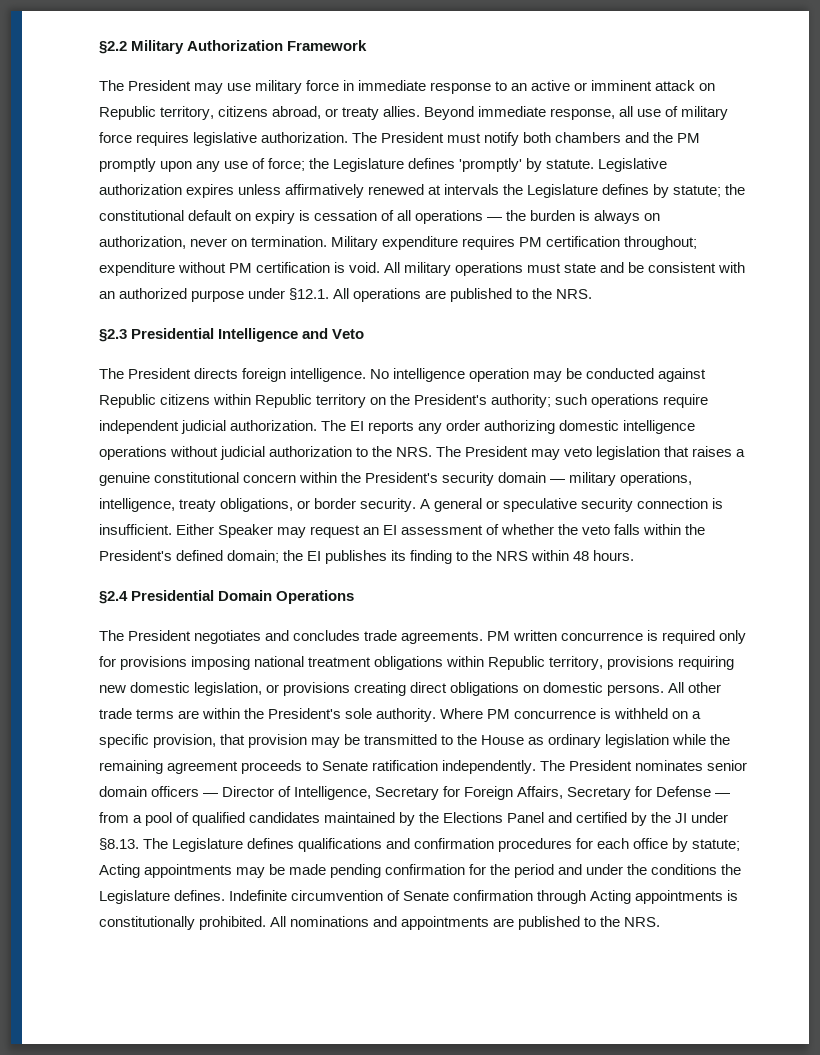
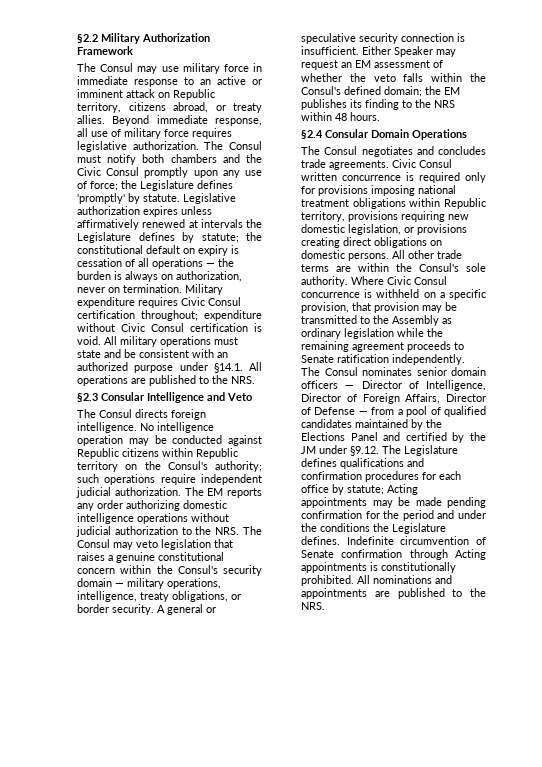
[127,80,191,91] President -> [100,63,134,72] Consul
[380,132,444,143] President -> [229,141,262,150] Consul
[677,133,701,143] PM -> [77,167,140,176] Civic Consul
[518,237,542,247] PM -> [181,297,242,306] Civic Consul
[228,263,252,273] PM -> [121,323,185,332] Civic Consul
[288,288,329,300] §12.1. -> [213,363,243,373] §14.1.
[130,328,214,339] Presidential -> [101,392,146,401] Consular
[127,368,191,379] President -> [99,409,133,418] Consul
[413,394,487,405] President's -> [167,461,208,470] Consul's
[349,421,364,431] EI -> [207,488,224,496] EM
[464,446,528,457] President -> [77,539,111,548] Consul
[364,472,438,483] President's -> [177,565,218,574] Consul's
[382,525,397,535] EI -> [355,60,372,68] EM
[98,550,172,561] President's -> [301,86,342,95] Consul's
[306,551,321,561] EI -> [444,87,461,95] EM
[130,590,214,601] Presidential -> [325,129,370,138] Consular
[127,630,191,641] President -> [324,146,358,155] Consul
[486,631,510,641] PM -> [392,159,453,168] Civic Consul
[267,708,341,719] President's -> [419,263,460,272] Consul's
[486,709,510,719] PM -> [387,276,448,285] Civic Consul
[480,735,524,745] House -> [392,315,440,326] Assembly
[568,760,632,771] President -> [324,367,358,376] Consul
[374,786,653,800] Secretary for Foreign Affairs, Secretary for -> [301,393,486,404] [301,407,312,415] Director of Foreign Affairs, Director of
[675,812,729,823] [98,838,139,850] JI under §8.13. -> [301,445,380,456] JM under §9.12.

